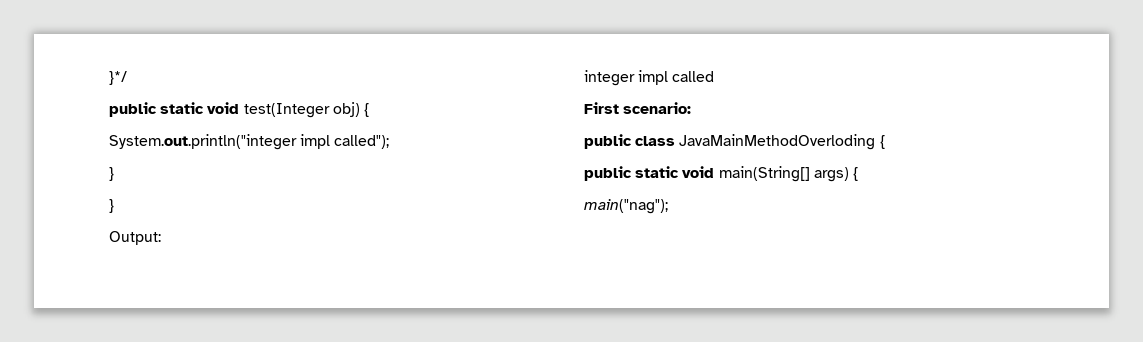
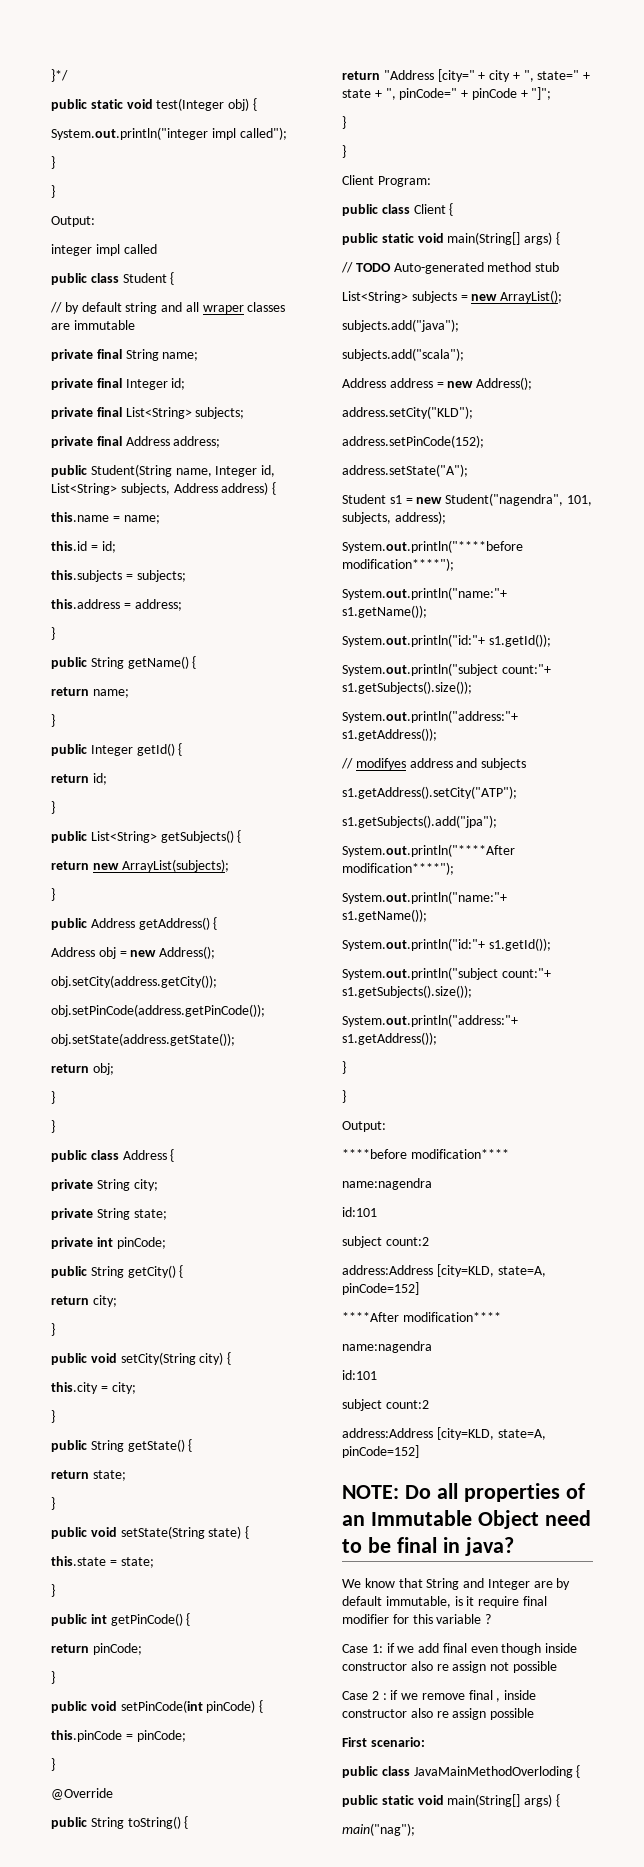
(715, 76) none -> [51,272,175,285] [50,302,286,314] [51,320,135,330] [51,349,199,361] [51,378,186,390] [51,407,245,419] [51,436,221,448] [51,464,276,477] [51,482,277,495] [51,512,160,524] [51,541,116,553] [51,570,186,582] [51,599,182,611] [51,627,55,640] [51,656,197,669] [51,687,129,698] [51,714,55,727] [51,743,183,756] [51,773,107,785] [51,801,55,814] [51,830,242,843] [51,859,229,872] [51,888,55,901] [51,917,218,930] [51,946,216,959] [51,975,217,988] [51,1004,265,1017] [51,1033,235,1046] [51,1063,114,1075] [51,1091,55,1104] [51,1120,55,1133] [51,1149,175,1162] [51,1179,158,1191] [51,1208,167,1220] [51,1237,166,1249] [51,1265,184,1278] [51,1295,117,1307] [51,1323,55,1336] [51,1352,232,1365] [51,1382,136,1394] [51,1410,55,1423] [51,1439,193,1452] [51,1470,126,1481] [51,1497,55,1510] [51,1526,250,1539] [51,1556,154,1568] [51,1584,55,1597] [51,1613,191,1626] [51,1643,142,1655] [51,1671,55,1684] [51,1700,264,1713] [51,1730,186,1742] [51,1758,55,1771] [51,1788,113,1800] [51,1816,189,1829] [342,69,591,82] [342,87,552,100] [342,116,346,129] [342,145,346,158] [342,175,431,187] [342,203,454,216] [342,232,560,245] [341,262,560,274] [342,290,563,303] [342,319,459,332] [342,348,464,361] [342,377,533,390] [342,406,473,419] [342,435,484,448] [342,464,468,477] [342,493,592,506] [342,511,446,524] [342,540,523,553] [342,558,454,571] [342,587,507,600] [342,605,427,618] [342,634,551,647] [342,663,551,676] [342,681,472,694] [342,710,518,723] [342,728,437,741] [341,758,527,770] [342,786,517,799] [342,815,497,828] [342,844,515,857] [342,862,454,875] [342,891,507,904] [342,909,427,922] [342,938,551,951] [342,967,551,980] [342,985,472,998] [342,1014,518,1027] [342,1032,437,1045] [342,1061,346,1074] [342,1090,346,1103] [342,1121,386,1132] [342,1149,509,1159] [342,1178,432,1190] [342,1207,377,1217] [342,1236,429,1248] [342,1264,546,1277] [342,1282,419,1295] [342,1312,501,1322] [342,1341,432,1353] [342,1370,377,1380] [342,1399,429,1411] [342,1427,546,1440] [342,1445,419,1458] [342,1483,585,1502] [342,1510,591,1529] [342,1537,514,1556] [342,1578,571,1590] [342,1596,547,1608] [342,1614,492,1624] [342,1643,578,1655] [342,1661,557,1673] [342,1690,537,1702] [342,1708,535,1720] // public class Student { // // by default string and all wraper classes are immutable // private final String name; // private final Integer id; // private final List<String> subjects; // private final Address address; // public Student(String name, Integer id, List<String> subjects, Address address) { // this.name = name; // this.id = id; // this.subjects = subjects; // this.address = address; // } // public String getName() { // return name; // } // public Integer getId() { // return id; // } // public List<String> getSubjects() { // return new ArrayList(subjects); // } // public Address getAddress() { // Address obj = new Address(); // obj.setCity(address.getCity()); // obj.setPinCode(address.getPinCode()); // obj.setState(address.getState()); // return obj; // } // } // public class Address { // private String city; // private String state; // private int pinCode; // public String getCity() { // return city; // } // public void setCity(String city) { // this.city = city; // } // public String getState() { // return state; // } // public void setState(String state) { // this.state = state; // } // public int getPinCode() { // return pinCode; // } // public void setPinCode(int pinCode) { // this.pinCode = pinCode; // } // @Override // public String toString() { // return "Address [city=" + city + ", state=" + state + ", pinCode=" + pinCode + "]"; // } // } // Client Program: // public class Client { // public static void main(String[] args) { // // TODO Auto-generated method stub // List<String> subjects = new ArrayList(); // subjects.add("java"); // subjects.add("scala"); // Address address = new Address(); // address.setCity("KLD"); // address.setPinCode(152); // address.setState("A"); // Student s1 = new Student("nagendra", 101, subjects, address); // System.out.println("****before modification****"); // System.out.println("name:"+ s1.getName()); // System.out.println("id:"+ s1.getId()); // System.out.println("subject count:"+ s1.getSubjects().size()); // System.out.println("address:"+ s1.getAddress()); // // modifyes address and subjects // s1.getAddress().setCity("ATP"); // s1.getSubjects().add("jpa"); // System.out.println("****After modification****"); // System.out.println("name:"+ s1.getName()); // System.out.println("id:"+ s1.getId()); // System.out.println("subject count:"+ s1.getSubjects().size()); // System.out.println("address:"+ s1.getAddress()); // } // } // Output: // ****before modification**** // name:nagendra // id:101 // subject count:2 // address:Address [city=KLD, state=A, pinCode=152] // ****After modification**** // name:nagendra // id:101 // subject count:2 // address:Address [city=KLD, state=A, pinCode=152] // NOTE: Do all properties of an Immutable Object need to be final in java? // We know that String and Integer are by default immutable, is it require final modifier for this variable ? // Case 1: if we add final even though inside constructor also re assign not possible // Case 2 : if we remove final , inside constructor also re assign possible

